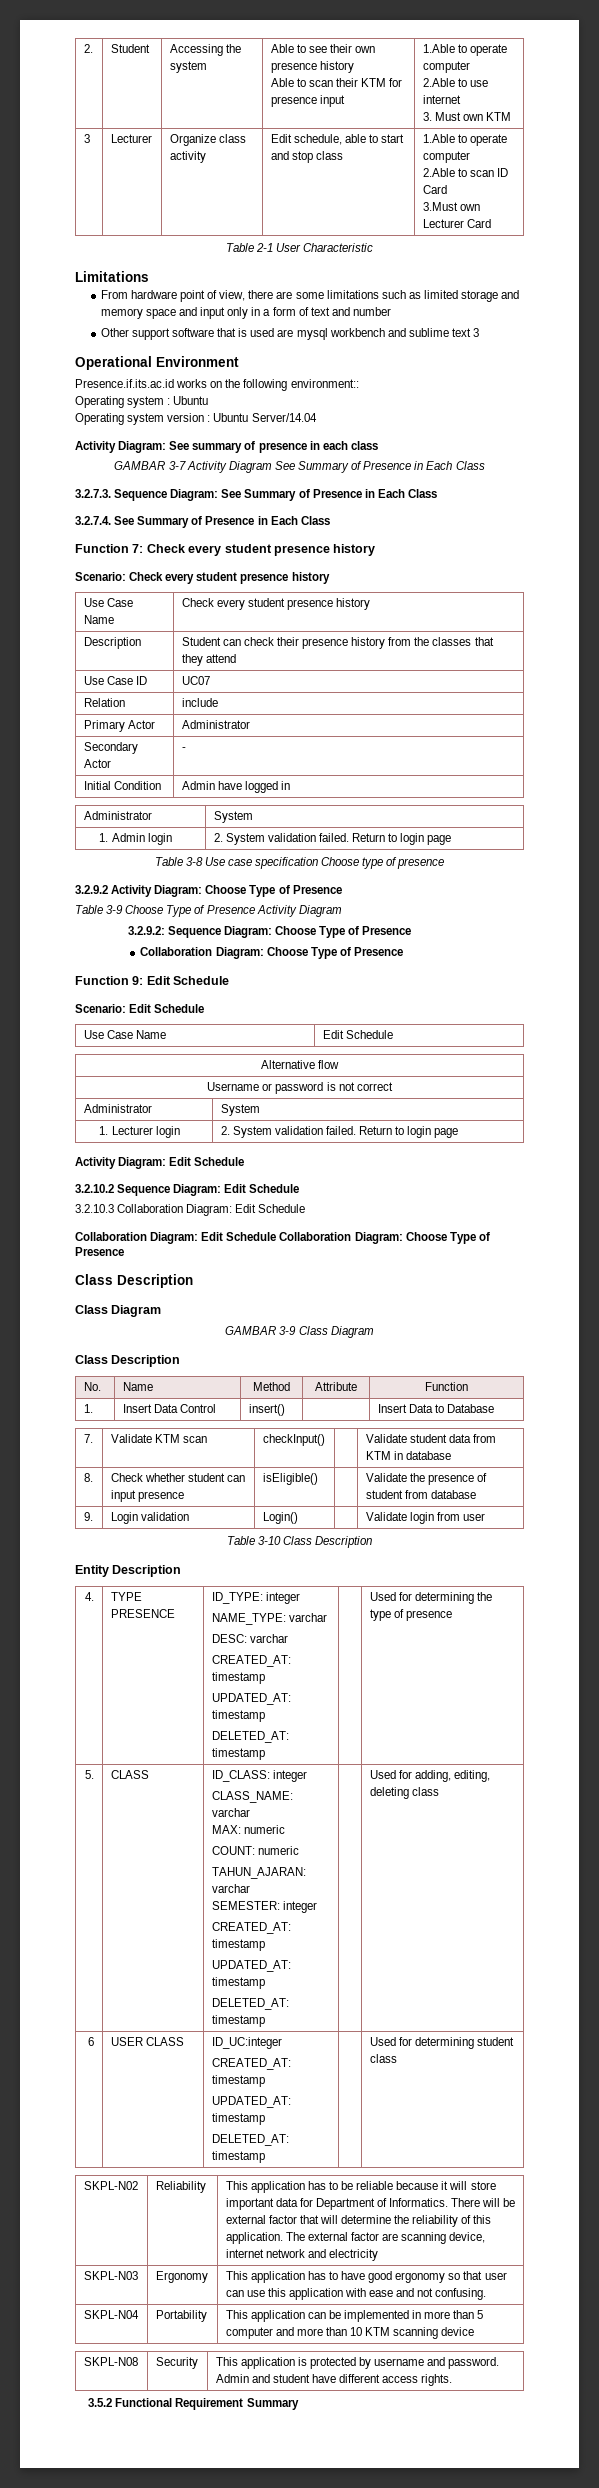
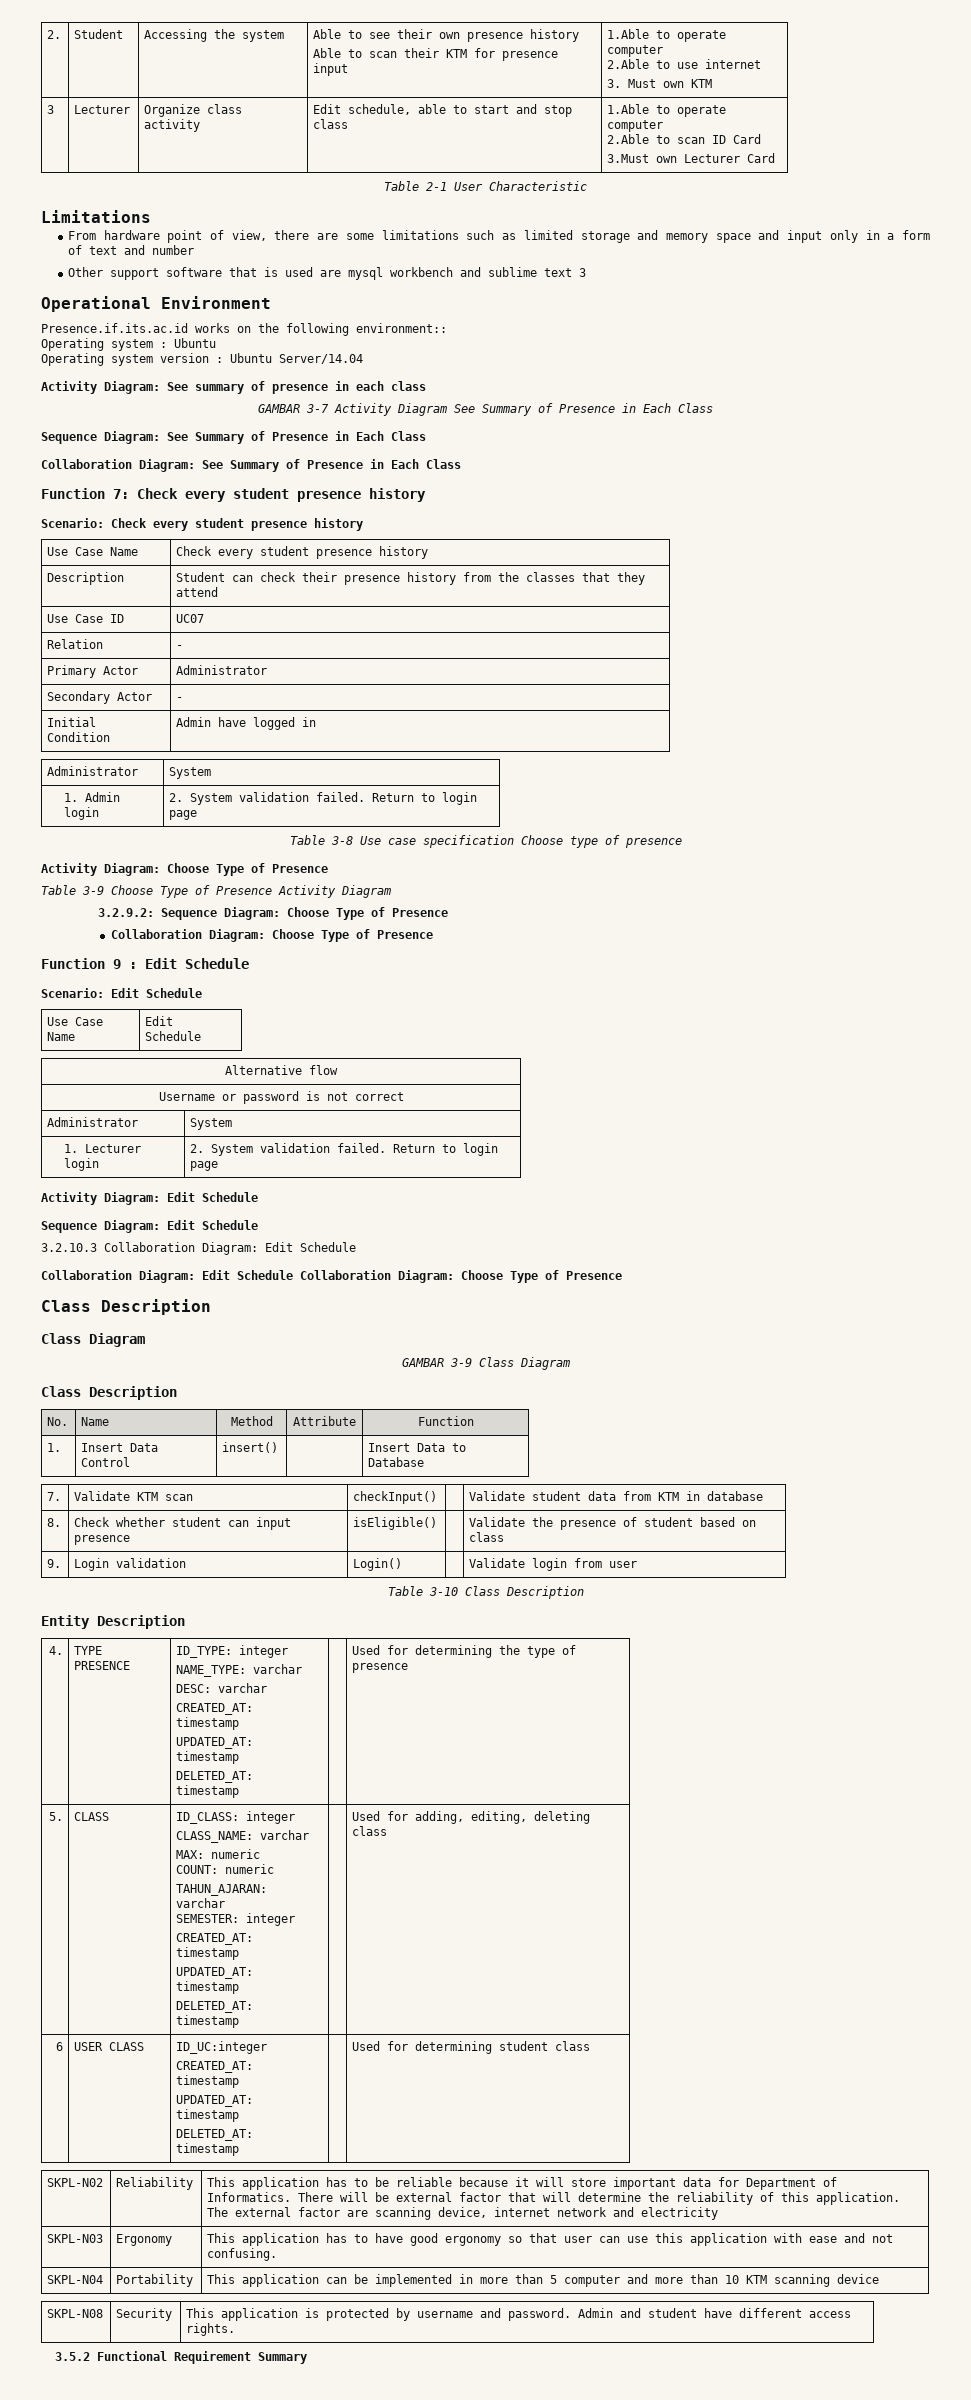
[75,489,111,498] 3.2.7.3. -> (713, 408) none
[75,516,111,525] 3.2.7.4. -> [41,459,195,472] Collaboration Diagram:
[181,698,218,707] include -> [176,645,184,649] -
[75,885,108,894] 3.2.9.2 -> (682, 843) none
[132,976,144,985] 9: -> [113,959,137,969] 9 :
[75,1184,114,1193] 3.2.10.2 -> (258, 1197) none
[404,1490,476,1499] from database -> [700,1517,757,1527] [469,1532,505,1542] based on class

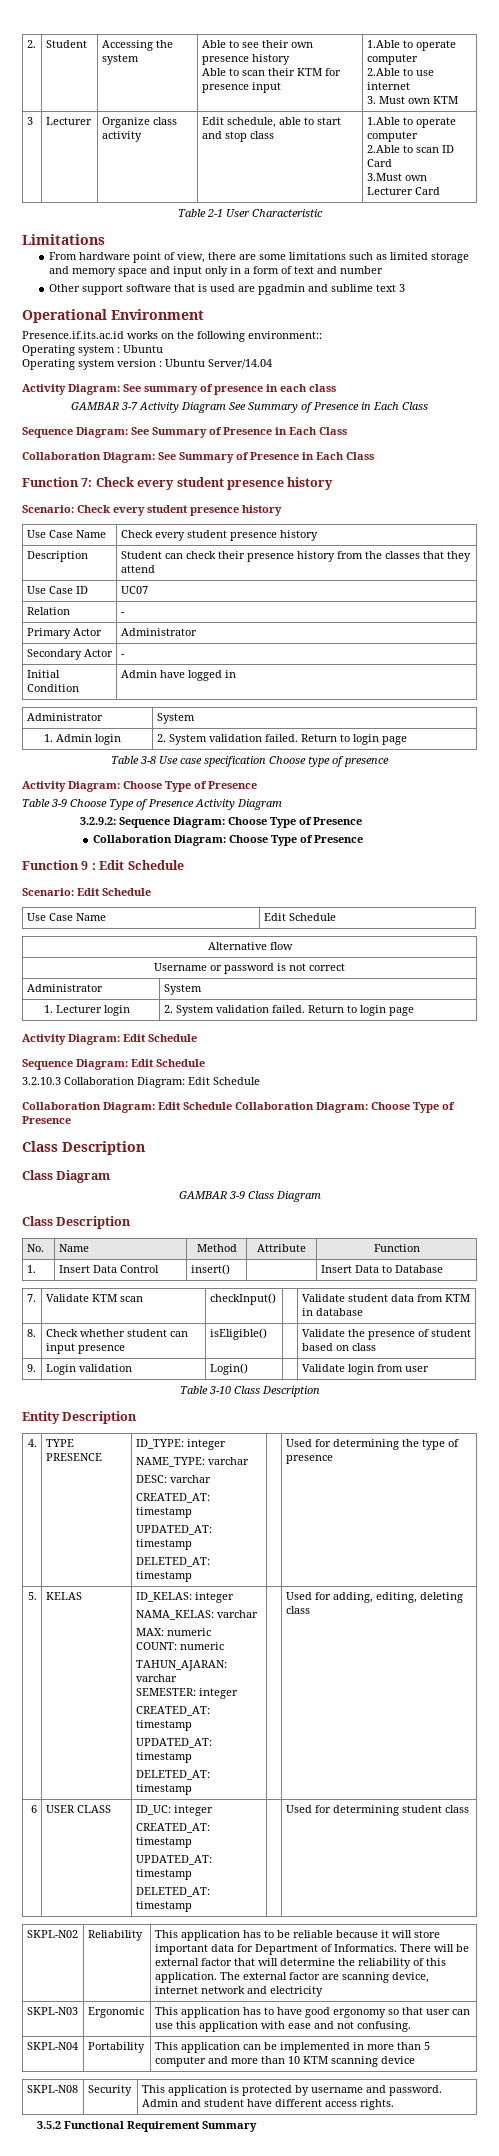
[347,267,453,280] mysql workbench -> [257,284,305,295] pgadmin
[74,1812,110,1821] [176,1811,296,1824] [176,1831,254,1843] CLASS | ID_CLASS: integer // CLASS_NAME: -> [45,1592,82,1600] [135,1592,234,1603] [135,1610,214,1620] KELAS | ID_KELAS: integer // NAMA_KELAS:
[176,2041,268,2054] ID_UC:integer -> [135,1805,213,1816] ID_UC: integer
[116,2234,173,2246] Ergonomy -> [87,2007,144,2018] Ergonomic

